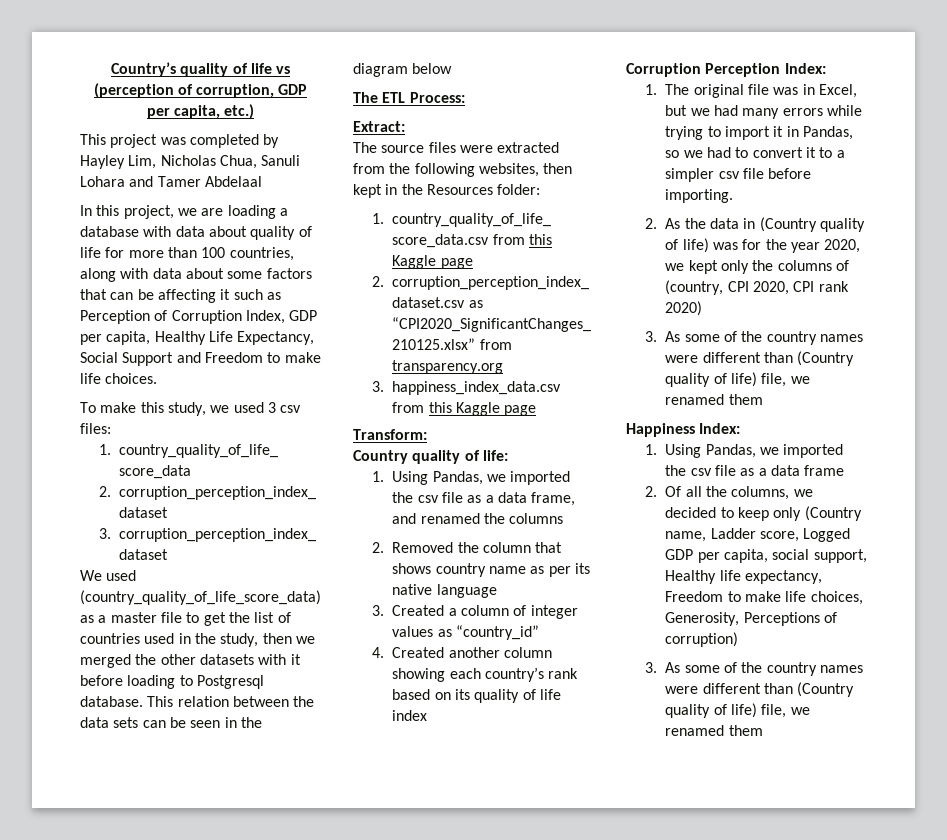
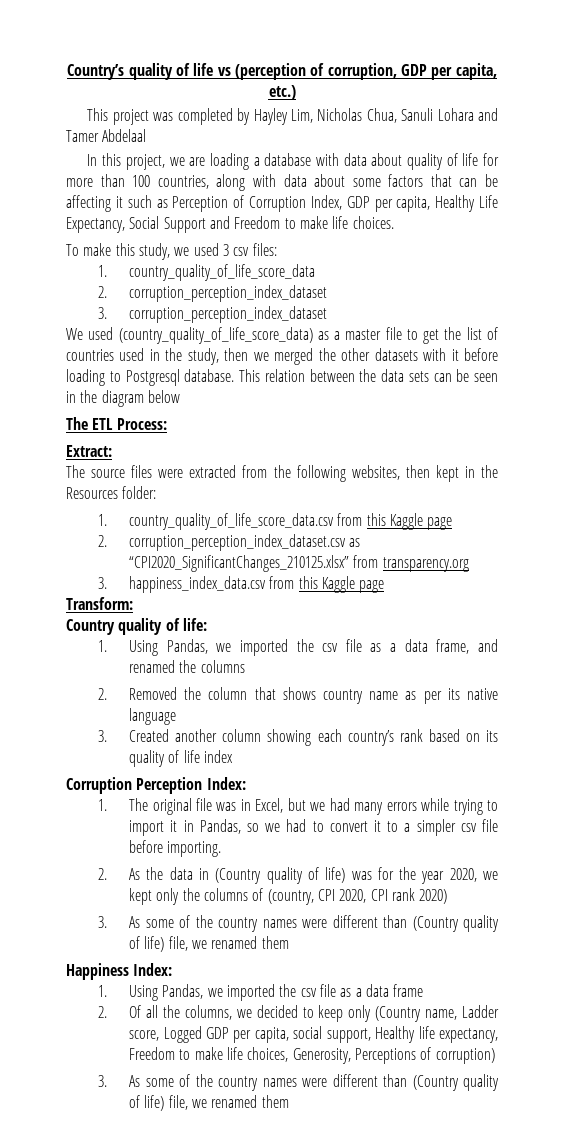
[448,605,578,619] [392,625,539,640] [372,647,445,658] a column of integer values as “country_id” // 4. Created -> (170, 735) none

